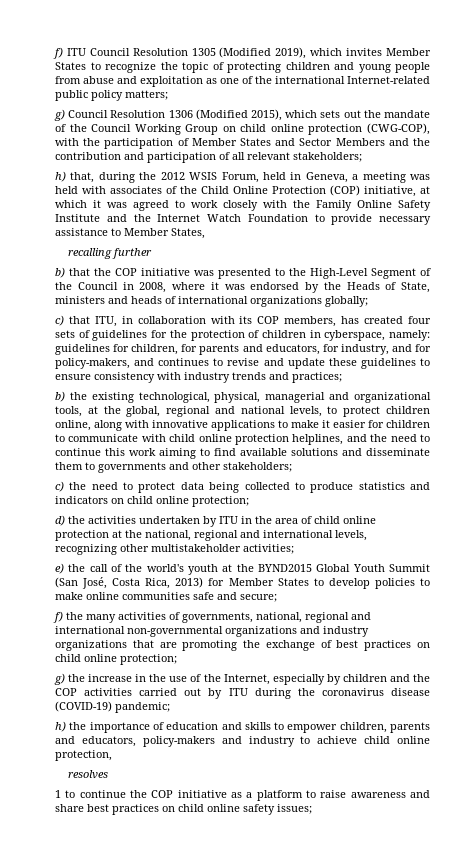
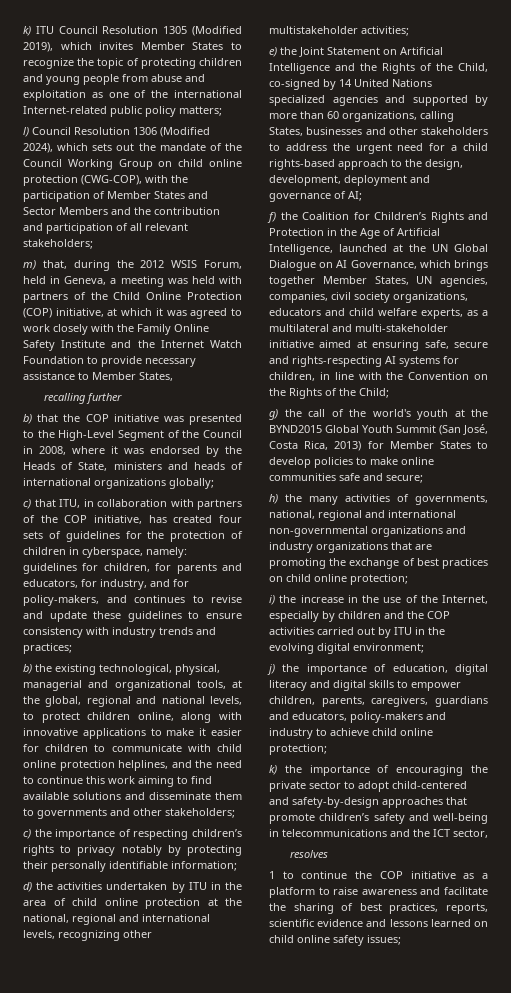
[53,47,63,59] f) -> [23,26,31,36] k)
[54,109,65,121] g) -> [23,127,29,137] l)
[251,109,282,121] 2015), -> [23,143,53,153] 2024),
[55,171,66,182] h) -> [23,260,36,270] m)
[110,186,162,194] associates -> [23,292,68,303] partners
[239,316,337,327] its COP members, -> [197,499,242,510] [23,515,142,524] partners of the COP initiative,
[91,482,431,493] [55,496,249,507] need to protect data being collected to produce statistics and indicators on child online protection; -> [55,829,242,840] [23,845,242,856] [23,861,237,872] importance of respecting children’s rights to privacy notably by protecting their personally identifiable information;
(86, 568) none -> [299,47,443,57] [269,63,488,74] [269,79,432,90] [269,95,488,106] [269,111,454,122] [269,127,488,136] [269,143,488,154] [269,159,463,170] [269,175,430,186] [269,191,362,202] [267,212,488,223] [269,228,440,239] [269,244,488,255] [269,260,488,271] [269,276,488,287] [269,292,468,303] [269,308,488,319] [269,324,448,332] [269,340,488,351] [269,356,459,367] [269,372,488,381] [269,388,389,399] [269,409,302,420] Joint Statement on Artificial Intelligence and the Rights of the Child, co-signed by 14 United Nations specialized agencies and supported by more than 60 organizations, calling States, businesses and other stakeholders to address the urgent need for a child rights-based approach to the design, development, deployment and governance of AI; // f) the Coalition for Children’s Rights and Protection in the Age of Artificial Intelligence, launched at the UN Global Dialogue on AI Governance, which brings together Member States, UN agencies, companies, civil society organizations, educators and child welfare experts, as a multilateral and multi-stakeholder initiative aimed at ensuring safe, secure and rights-respecting AI systems for children, in line with the Convention on the Rights of the Child; // g) the
[53,611,63,623] f) -> [269,494,278,504] h)
[54,673,65,685] g) -> [269,595,275,605] i)
[254,688,430,699] [55,701,170,713] [55,721,242,733] during the coronavirus disease (COVID-19) pandemic; // h) the importance of education and -> [415,627,445,635] [269,643,424,654] [267,664,488,675] [269,680,366,691] in the evolving digital environment; // j) the importance of education, digital literacy and digital
[390,722,431,733] parents -> [321,696,488,707] parents, caregivers, guardians
[55,750,112,761] protection, -> [269,744,327,755] [269,765,488,776] [269,781,467,792] [269,797,467,808] [269,813,488,824] [269,829,488,838] protection; // k) the importance of encouraging the private sector to adopt child-centered and safety-by-design approaches that promote children’s safety and well-being in telecommunications and the ICT sector,
[55,804,159,815] share best practices -> [444,887,488,895] [269,903,488,914] [269,919,471,927] facilitate the sharing of best practices, reports, scientific evidence and lessons learned

